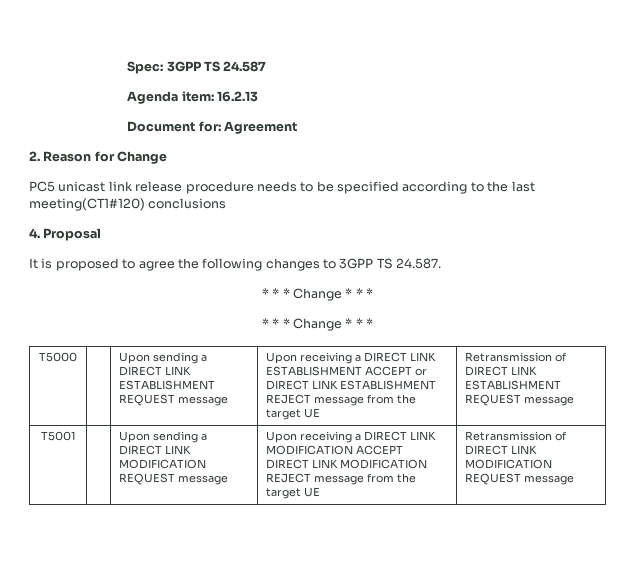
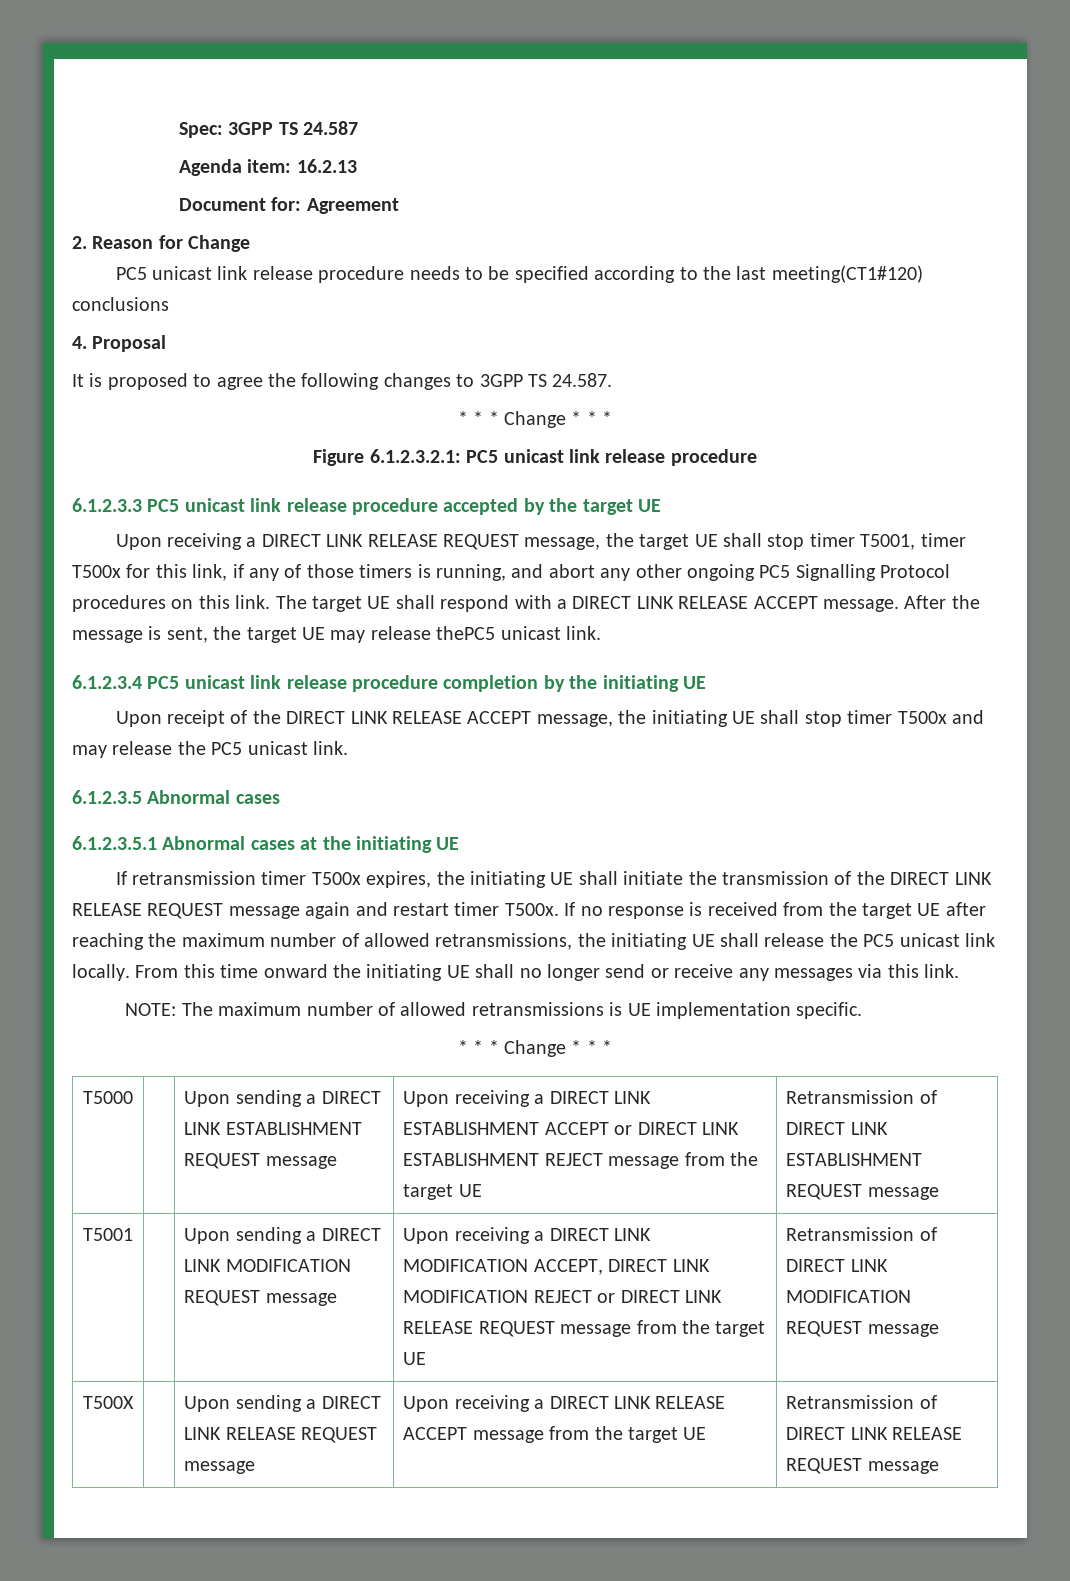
(374, 293) none -> [313,449,757,466] [72,498,661,515] [115,533,966,550] [72,564,951,581] [72,595,980,612] [72,626,601,643] [72,675,706,692] [115,710,984,727] [72,741,348,758] [72,790,280,804] [72,836,460,853] [115,871,992,888] [72,902,986,919] [72,933,995,950] [72,964,960,981] [125,1002,863,1019] // Figure 6.1.2.3.2.1: PC5 unicast link release procedure // 6.1.2.3.3 PC5 unicast link release procedure accepted by the target UE // Upon receiving a DIRECT LINK RELEASE REQUEST message, the target UE shall stop timer T5001, timer T500x for this link, if any of those timers is running, and abort any other ongoing PC5 Signalling Protocol procedures on this link. The target UE shall respond with a DIRECT LINK RELEASE ACCEPT message. After the message is sent, the target UE may release thePC5 unicast link. // 6.1.2.3.4 PC5 unicast link release procedure completion by the initiating UE // Upon receipt of the DIRECT LINK RELEASE ACCEPT message, the initiating UE shall stop timer T500x and may release the PC5 unicast link. // 6.1.2.3.5 Abnormal cases // 6.1.2.3.5.1 Abnormal cases at the initiating UE // If retransmission timer T500x expires, the initiating UE shall initiate the transmission of the DIRECT LINK RELEASE REQUEST message again and restart timer T500x. If no response is received from the target UE after reaching the maximum number of allowed retransmissions, the initiating UE shall release the PC5 unicast link locally. From this time onward the initiating UE shall no longer send or receive any messages via this link. // NOTE: The maximum number of allowed retransmissions is UE implementation specific.
[356,445,404,455] ACCEPT -> [533,1259,603,1275] ACCEPT,
(312, 478) none -> [597,1290,723,1303] [403,1321,555,1337] or DIRECT LINK RELEASE REQUEST
(575, 480) none -> [83,1396,134,1409] [184,1395,381,1412] [184,1427,378,1443] [184,1461,256,1474] [403,1395,726,1412] [403,1426,707,1443] [786,1395,937,1409] [786,1427,963,1440] [786,1458,939,1474] // T500X | | Upon sending a DIRECT LINK RELEASE REQUEST message | Upon receiving a DIRECT LINK RELEASE ACCEPT message from the target UE | Retransmission of DIRECT LINK RELEASE REQUEST message

